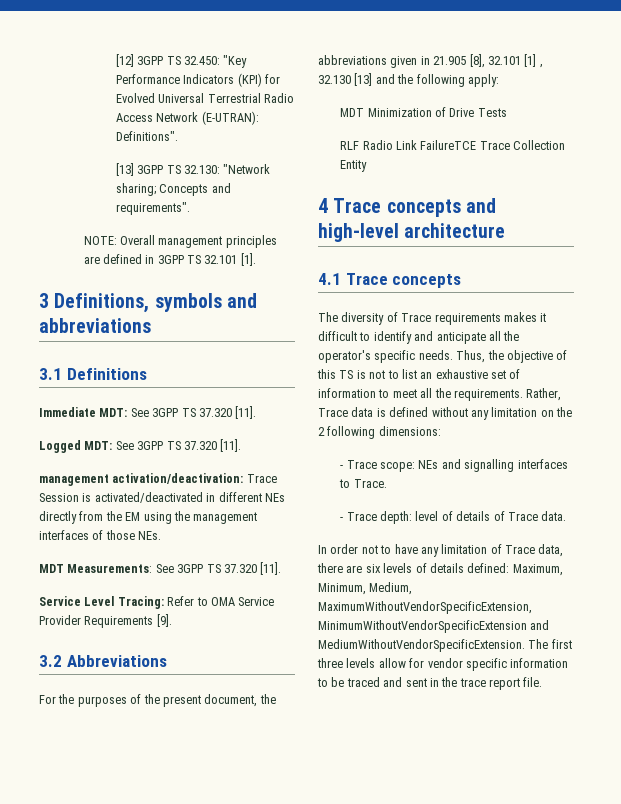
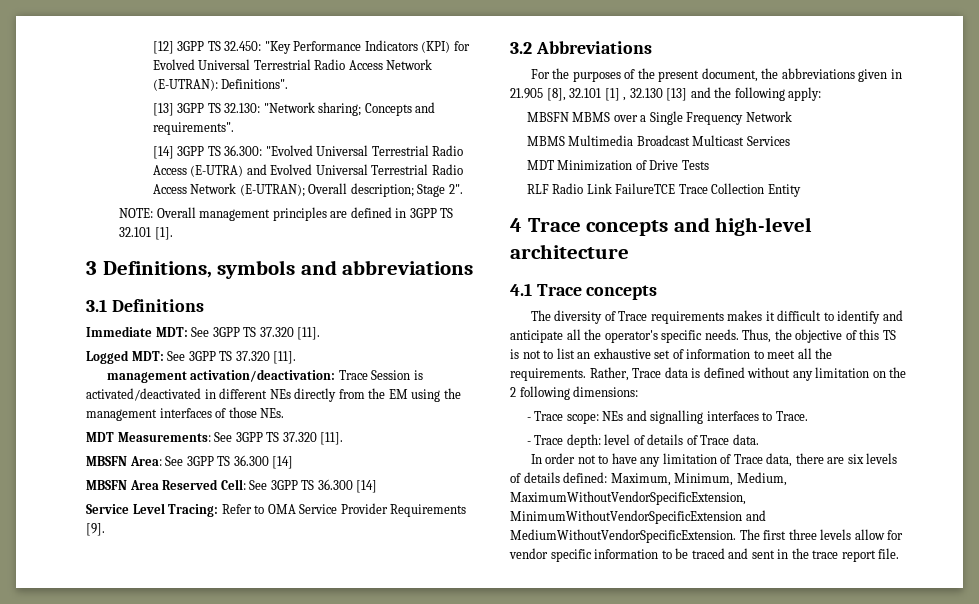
(190, 208) none -> [152,145,464,159] [152,164,463,177] [152,183,463,197] // [14] 3GPP TS 36.300: "Evolved Universal Terrestrial Radio Access (E-UTRA) and Evolved Universal Terrestrial Radio Access Network (E-UTRAN); Overall description; Stage 2".
(282, 568) none -> [86,455,294,469] [86,479,378,493] // MBSFN Area: See 3GPP TS 36.300 [14] // MBSFN Area Reserved Cell: See 3GPP TS 36.300 [14]
(499, 80) none -> [526,111,792,125] [526,135,790,146] // MBSFN MBMS over a Single Frequency Network // MBMS Multimedia Broadcast Multicast Services

